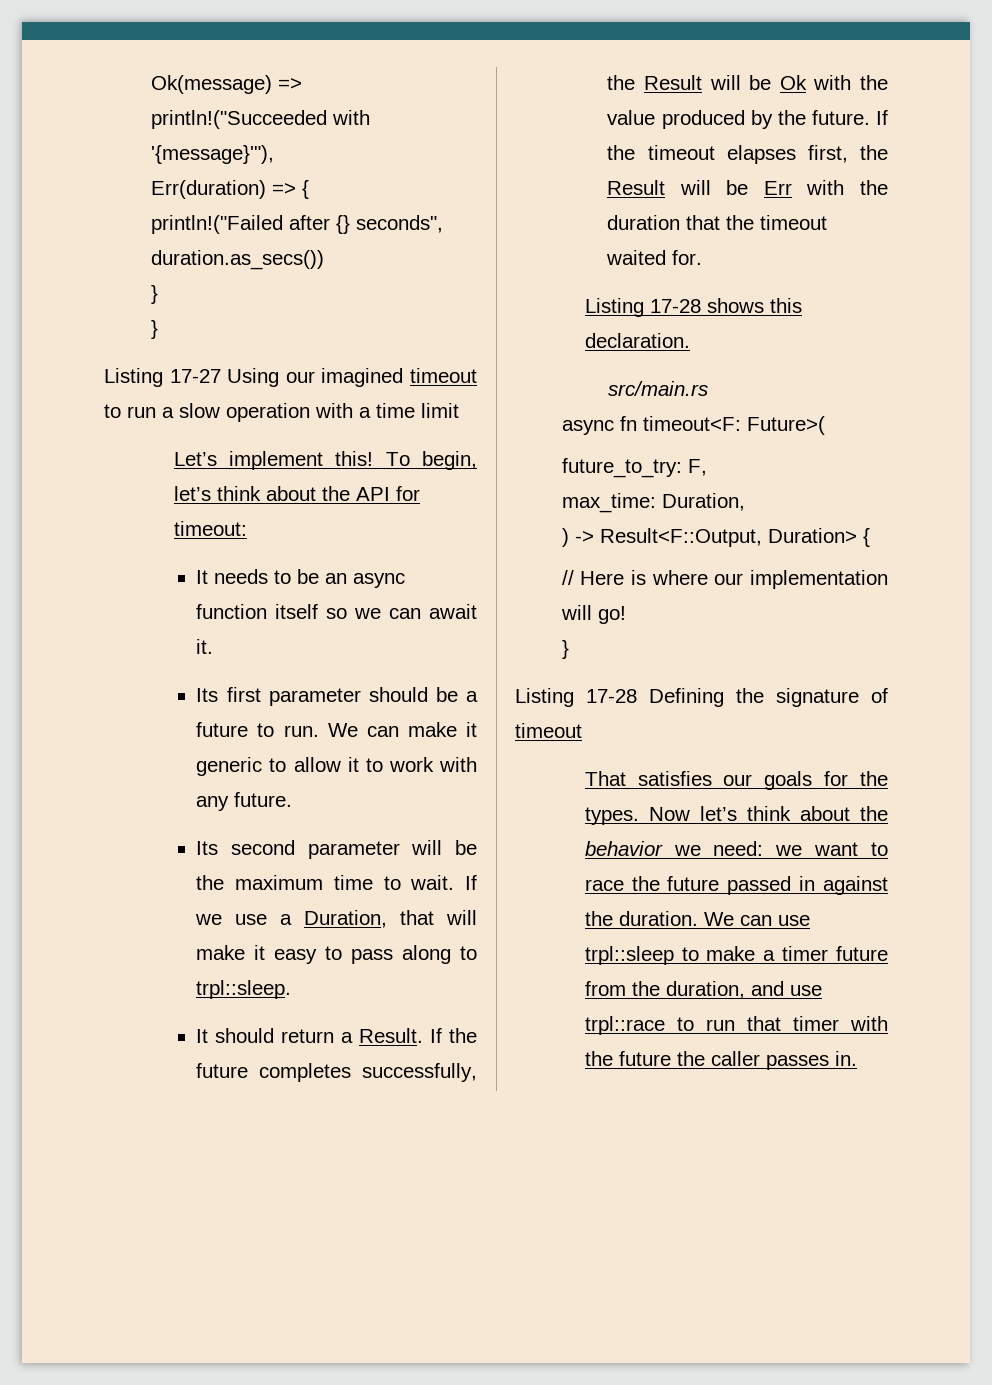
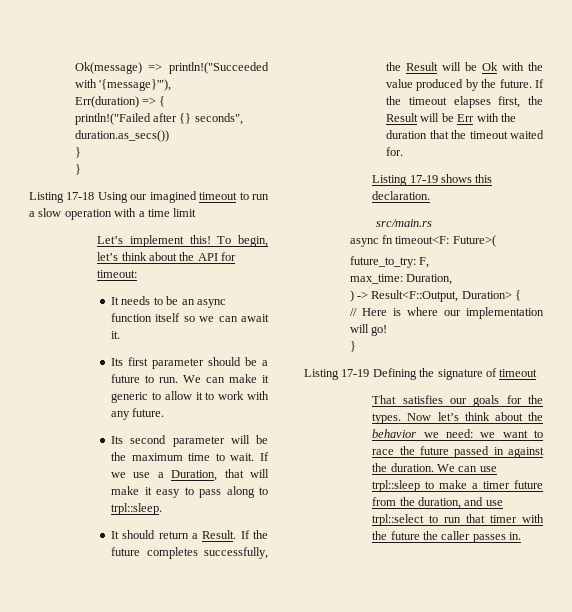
[169,369,221,383] 17-27 -> [66,192,95,200] 17-18
[649,299,701,313] 17-28 -> [409,175,438,183] 17-19
[586,689,637,703] 17-28 -> [341,369,370,377] 17-19
[584,1016,665,1035] trpl::race -> [372,514,425,526] trpl::select

